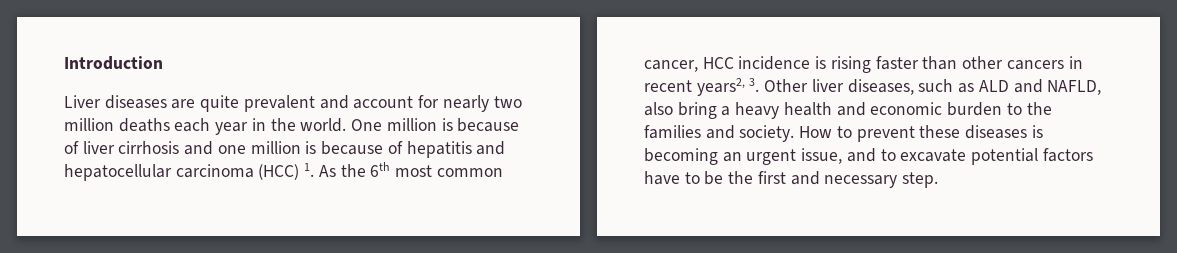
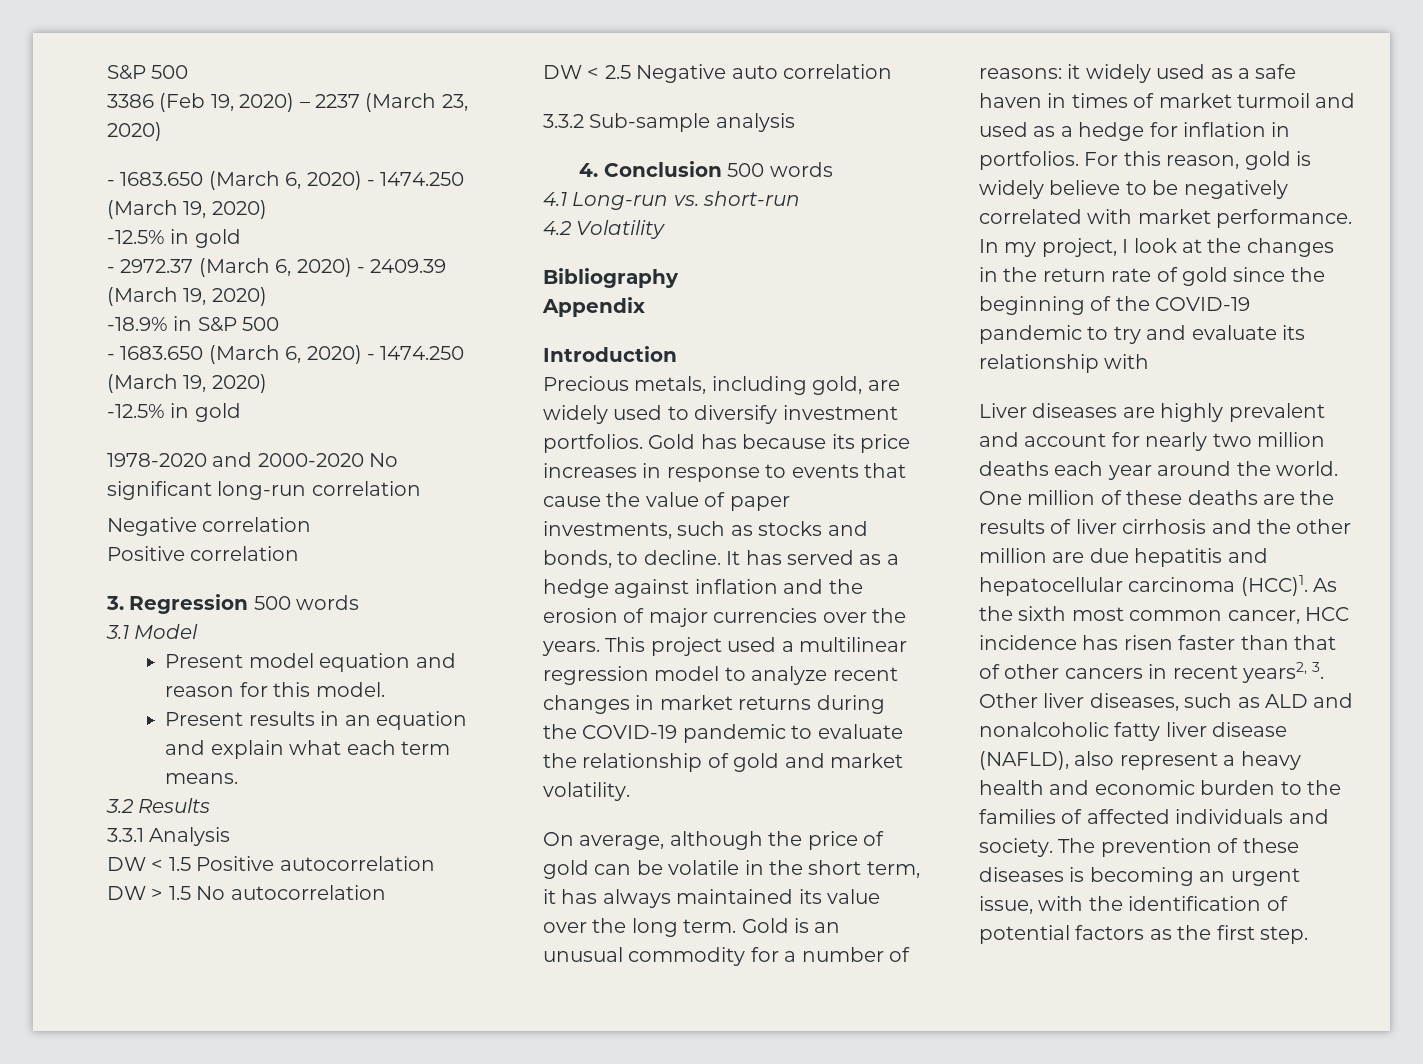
[64,56,163,70] Introduction -> [107,65,189,80] [107,93,468,112] [107,122,162,141] [107,171,465,190] [107,200,267,219] [107,229,241,248] [107,258,447,277] [107,287,267,306] [107,316,280,332] [107,345,465,364] [107,374,267,393] [107,403,241,422] [107,452,399,467] [107,481,421,500] [107,517,312,536] [107,546,300,561] [106,594,360,614] [106,624,199,639] [165,653,456,672] [165,682,385,697] [165,711,468,730] [165,740,451,759] [165,773,239,784] [106,798,211,813] [107,827,231,846] [107,856,435,871] [107,885,386,900] [543,64,892,83] [543,113,795,132] [579,161,833,177] [543,191,801,210] [543,220,666,239] [543,268,679,288] [542,297,645,317] [543,346,677,362] [543,376,900,395] [543,405,898,424] [543,434,910,453] [543,463,906,482] [543,492,790,511] [543,521,868,539] [543,550,899,568] [543,579,863,598] [543,608,906,627] [542,637,907,656] [543,666,898,685] [543,695,885,714] [543,724,903,743] [543,753,903,772] [543,782,630,801] [543,831,884,850] [543,860,920,879] [543,889,880,908] [543,918,841,937] [543,947,910,966] [979,64,1297,83] [979,93,1356,108] [979,122,1291,141] [979,151,1311,170] [979,180,1288,199] [979,209,1353,228] [979,238,1334,257] [979,267,1325,286] [979,296,1251,315] [979,325,1305,344] [979,354,1150,373] S&P 500 // 3386 (Feb 19, 2020) – 2237 (March 23, 2020) // - 1683.650 (March 6, 2020) - 1474.250 (March 19, 2020) // -12.5% in gold // - 2972.37 (March 6, 2020) - 2409.39 (March 19, 2020) // -18.9% in S&P 500 // - 1683.650 (March 6, 2020) - 1474.250 (March 19, 2020) // -12.5% in gold // 1978-2020 and 2000-2020 No significant long-run correlation // Negative correlation // Positive correlation // 3. Regression 500 words // 3.1 Model // Present model equation and reason for this model. // Present results in an equation and explain what each term means. // 3.2 Results // 3.3.1 Analysis // DW < 1.5 Positive autocorrelation // DW > 1.5 No autocorrelation // DW < 2.5 Negative auto correlation // 3.3.2 Sub-sample analysis // 4. Conclusion 500 words // 4.1 Long-run vs. short-run // 4.2 Volatility // Bibliography // Appendix // Introduction // Precious metals, including gold, are widely used to diversify investment portfolios. Gold has because its price increases in response to events that cause the value of paper investments, such as stocks and bonds, to decline. It has served as a hedge against inflation and the erosion of major currencies over the years. This project used a multilinear regression model to analyze recent changes in market returns during the COVID-19 pandemic to evaluate the relationship of gold and market volatility. // On average, although the price of gold can be volatile in the short term, it has always maintained its value over the long term. Gold is an unusual commodity for a number of reasons: it widely used as a safe haven in times of market turmoil and used as a hedge for inflation in portfolios. For this reason, gold is widely believe to be negatively correlated with market performance. In my project, I look at the changes in the return rate of gold since the beginning of the COVID-19 pandemic to try and evaluate its relationship with
[200,95,240,112] quite -> [1160,403,1224,422] highly
[251,118,266,131] in -> [1157,461,1232,476] around
[441,118,520,132] [64,141,403,155] is because of liver cirrhosis and one million is because of -> [1100,490,1335,505] [979,519,1352,534] [979,548,1129,563] of these deaths are the results of liver cirrhosis and the other million are due
[258,163,315,180] (HCC) 1. -> [1240,575,1308,596] (HCC)1.
[370,162,391,177] 6th -> [1018,606,1067,621] sixth
[815,56,958,73] is rising faster than -> [1082,635,1336,650] [979,664,1000,679] has risen faster than that of
[1047,80,1102,95] [644,102,717,119] NAFLD, also bring -> [979,722,1288,741] [979,751,1218,770] nonalcoholic fatty liver disease (NAFLD), also represent
[705,125,915,142] and society. How to prevent -> [1061,809,1329,824] [979,838,1239,857] of affected individuals and society. The prevention of
[846,148,1093,165] [644,171,898,188] and to excavate potential factors have to be the first and necessary -> [1038,896,1288,911] [979,925,1255,944] with the identification of potential factors as the first

